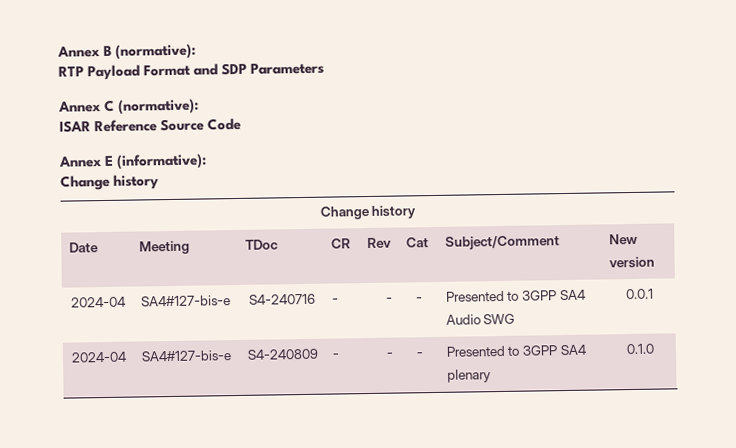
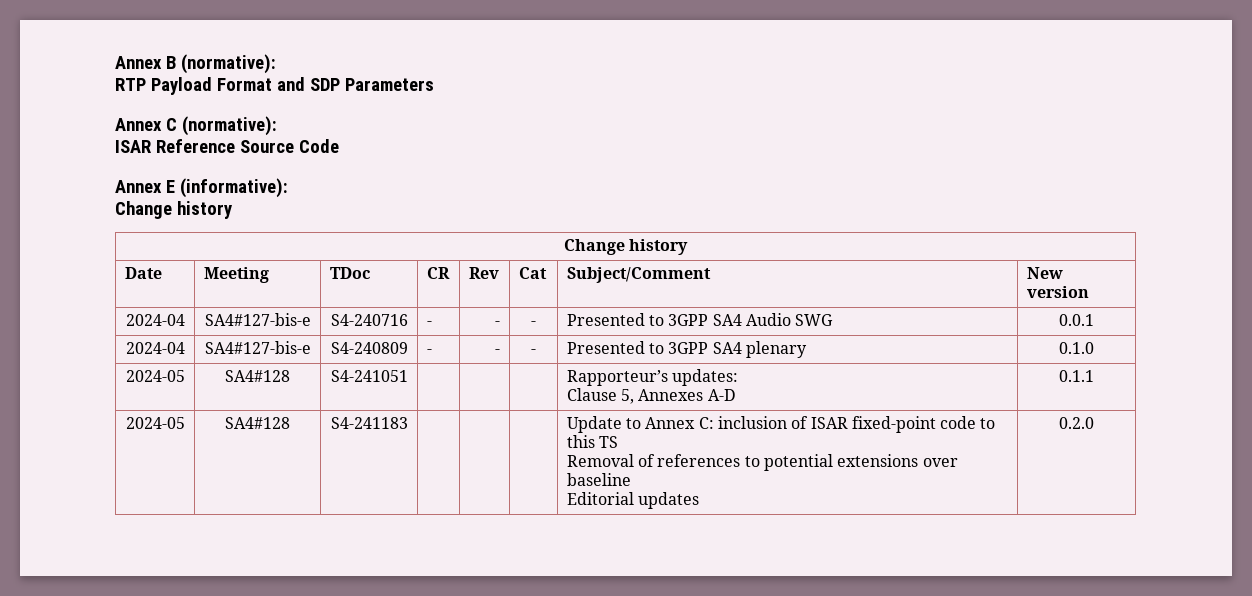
(655, 349) none -> [125,370,185,382] [225,370,290,382] [330,370,408,382] [566,369,738,386] [566,388,736,404] [1059,370,1094,382] [125,417,185,429] [225,417,290,429] [330,417,408,429] [566,416,996,433] [566,435,618,448] [566,454,958,471] [566,473,631,486] [566,492,699,509] [1059,417,1094,429] // 2024-05 | SA4#128 | S4-241051 | | | | Rapporteur’s updates: // Clause 5, Annexes A-D | 0.1.1 // 2024-05 | SA4#128 | S4-241183 | | | | Update to Annex C: inclusion of ISAR fixed-point code to this TS // Removal of references to potential extensions over baseline // Editorial updates | 0.2.0

